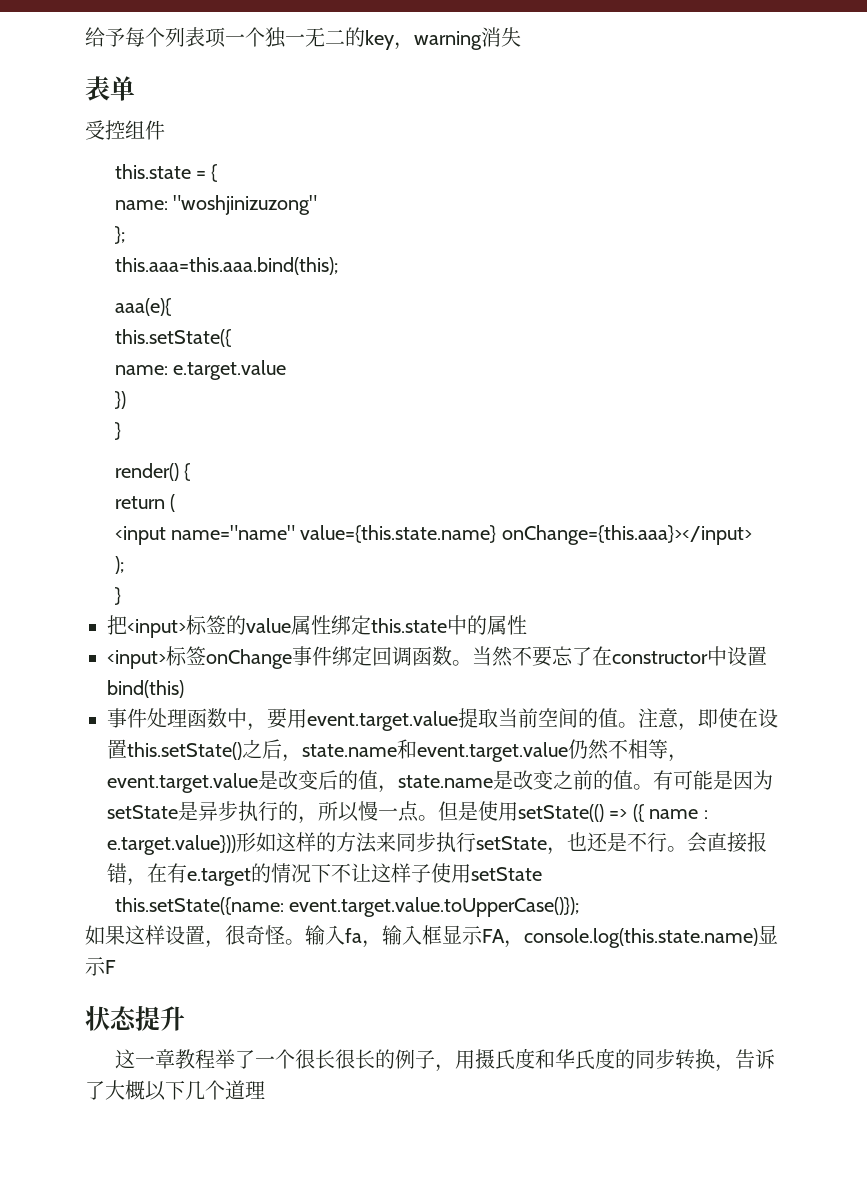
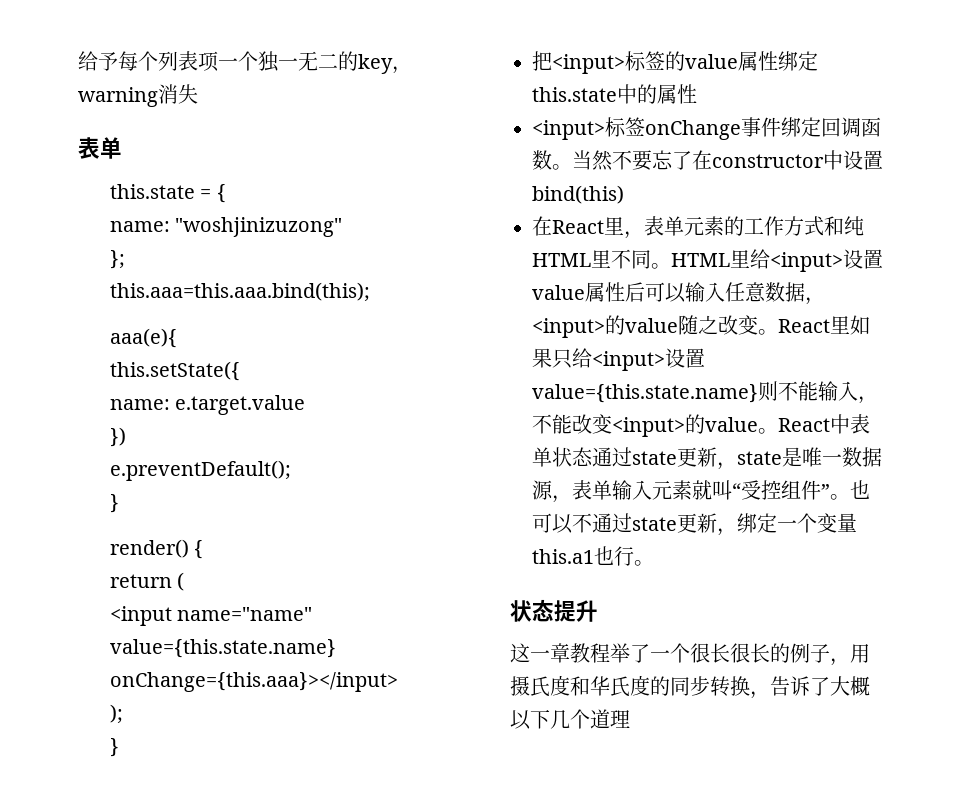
[85,120,165,140] // 受控组件 -> (122, 148) none
(126, 400) none -> [109,460,291,481] // e.preventDefault();
[107,708,778,731] [107,739,688,762] [107,770,773,793] [107,801,708,824] [107,832,767,855] [107,863,542,886] [114,897,579,917] [85,925,778,948] [85,957,116,976] 事件处理函数中，要用event.target.value提取当前空间的值。注意，即使在设置this.setState()之后，state.name和event.target.value仍然不相等，event.target.value是改变后的值，state.name是改变之前的值。有可能是因为setState是异步执行的，所以慢一点。但是使用setState(() => ({ name : e.target.value}))形如这样的方法来同步执行setState，也还是不行。会直接报错，在有e.target的情况下不让这样子使用setState // this.setState({name: event.target.value.toUpperCase()}); // 如果这样设置，很奇怪。输入fa，输入框显示FA，console.log(this.state.name)显示F -> [532,216,864,239] [532,249,883,272] [532,282,825,305] [532,315,870,338] [532,348,705,371] [532,381,878,404] [532,414,870,437] [532,447,882,470] [532,480,870,503] [532,513,857,536] [532,546,654,566] 在React里，表单元素的工作方式和纯HTML里不同。HTML里给<input>设置value属性后可以输入任意数据，<input>的value随之改变。React里如果只给<input>设置value={this.state.name}则不能输入，不能改变<input>的value。React中表单状态通过state更新，state是唯一数据源，表单输入元素就叫“受控组件”。也可以不通过state更新，绑定一个变量this.a1也行。

